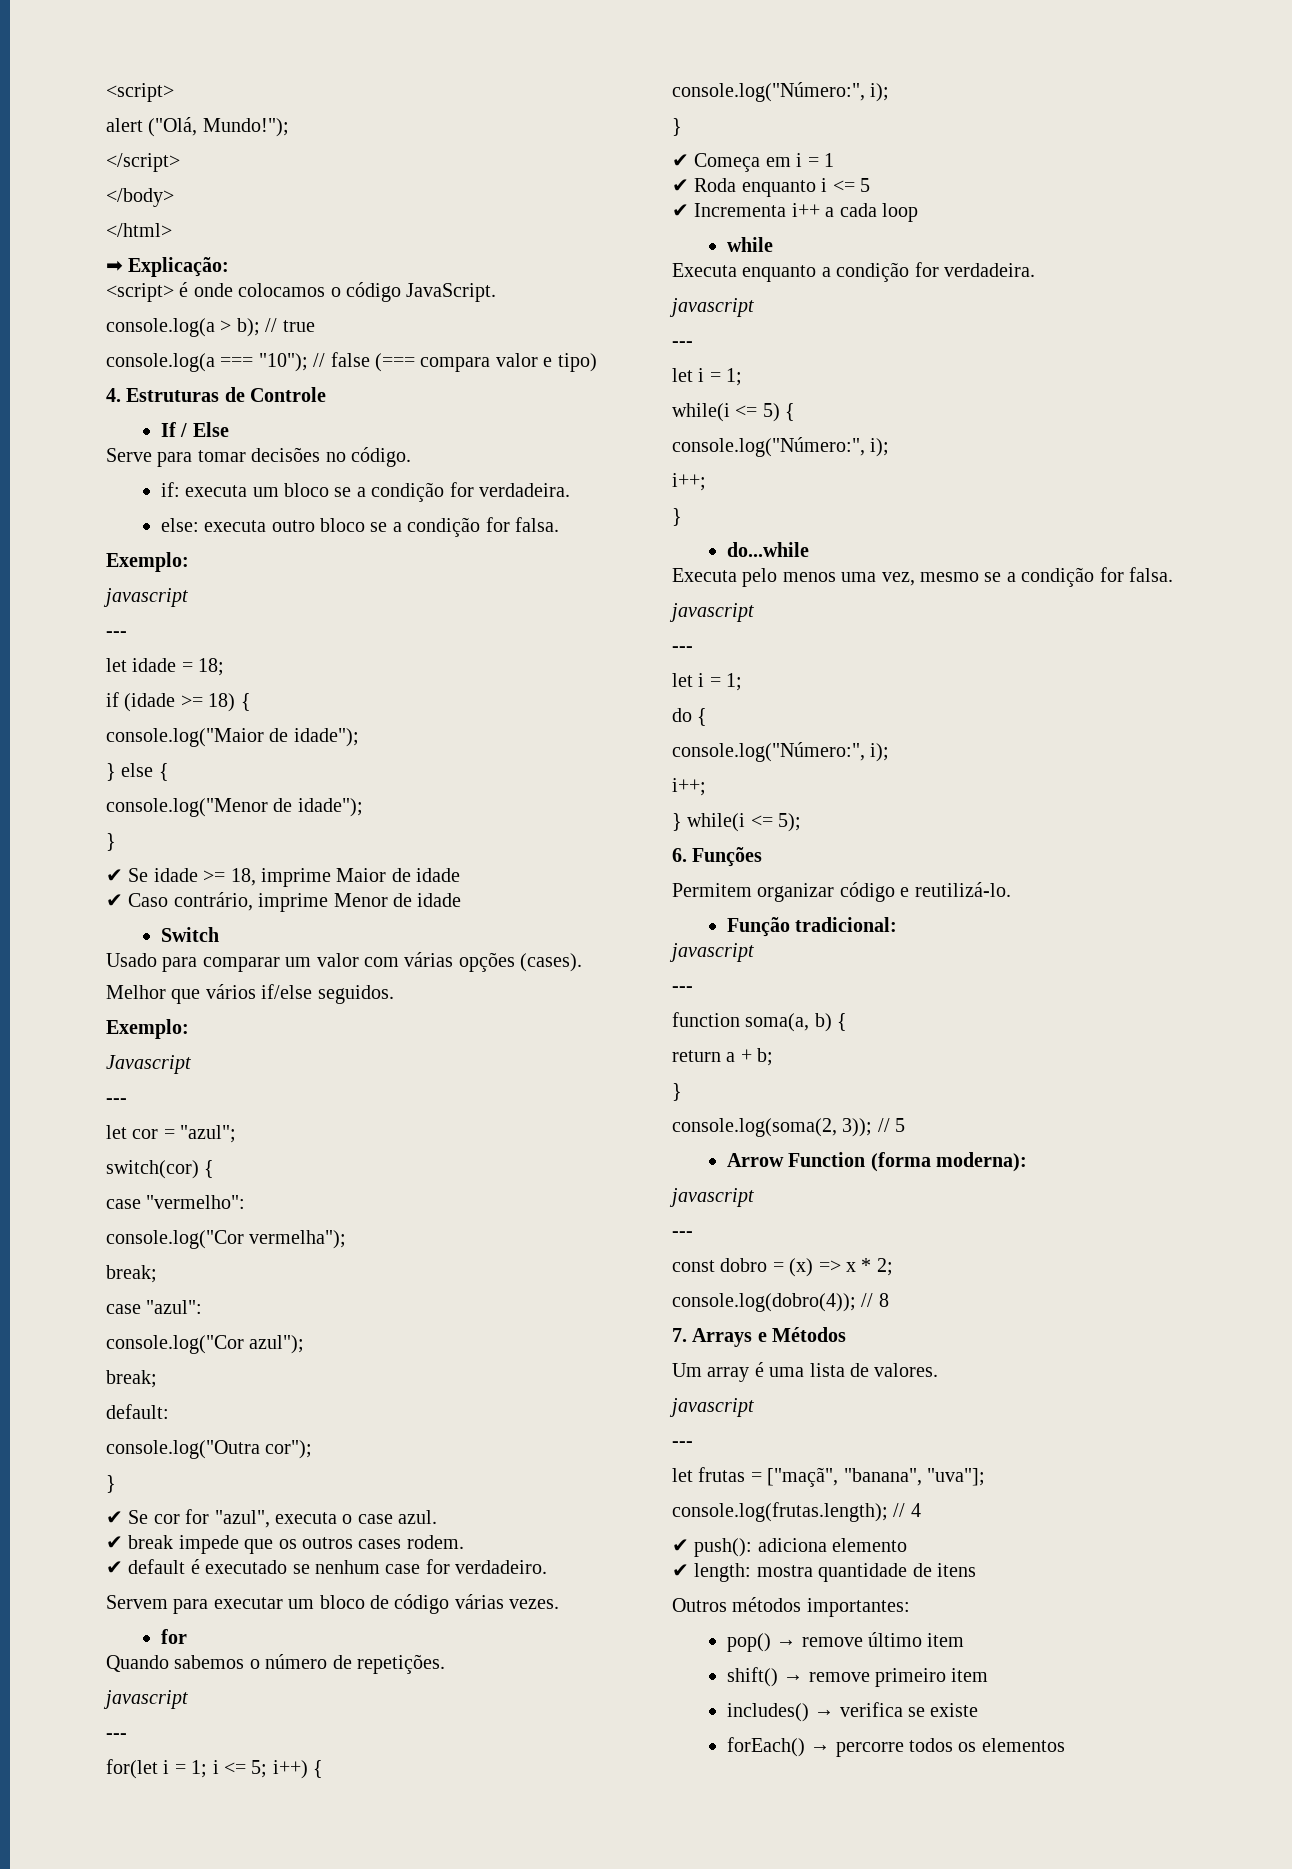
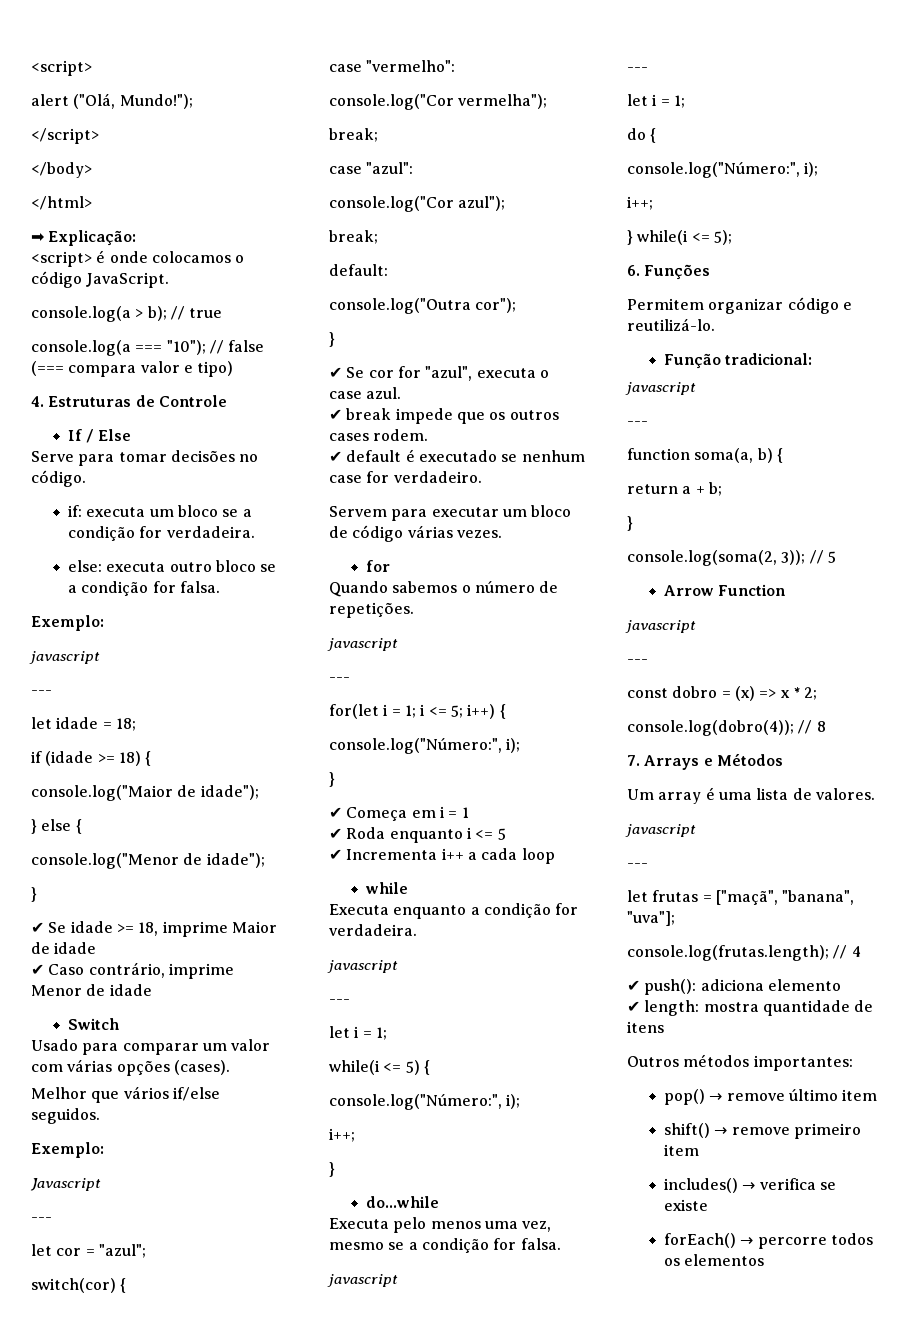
[870,1152,1027,1172] (forma moderna): -> (787, 590) none

